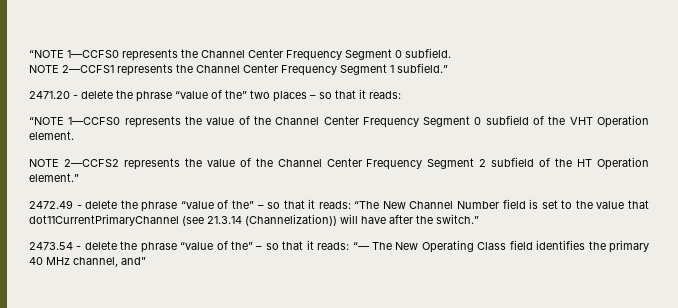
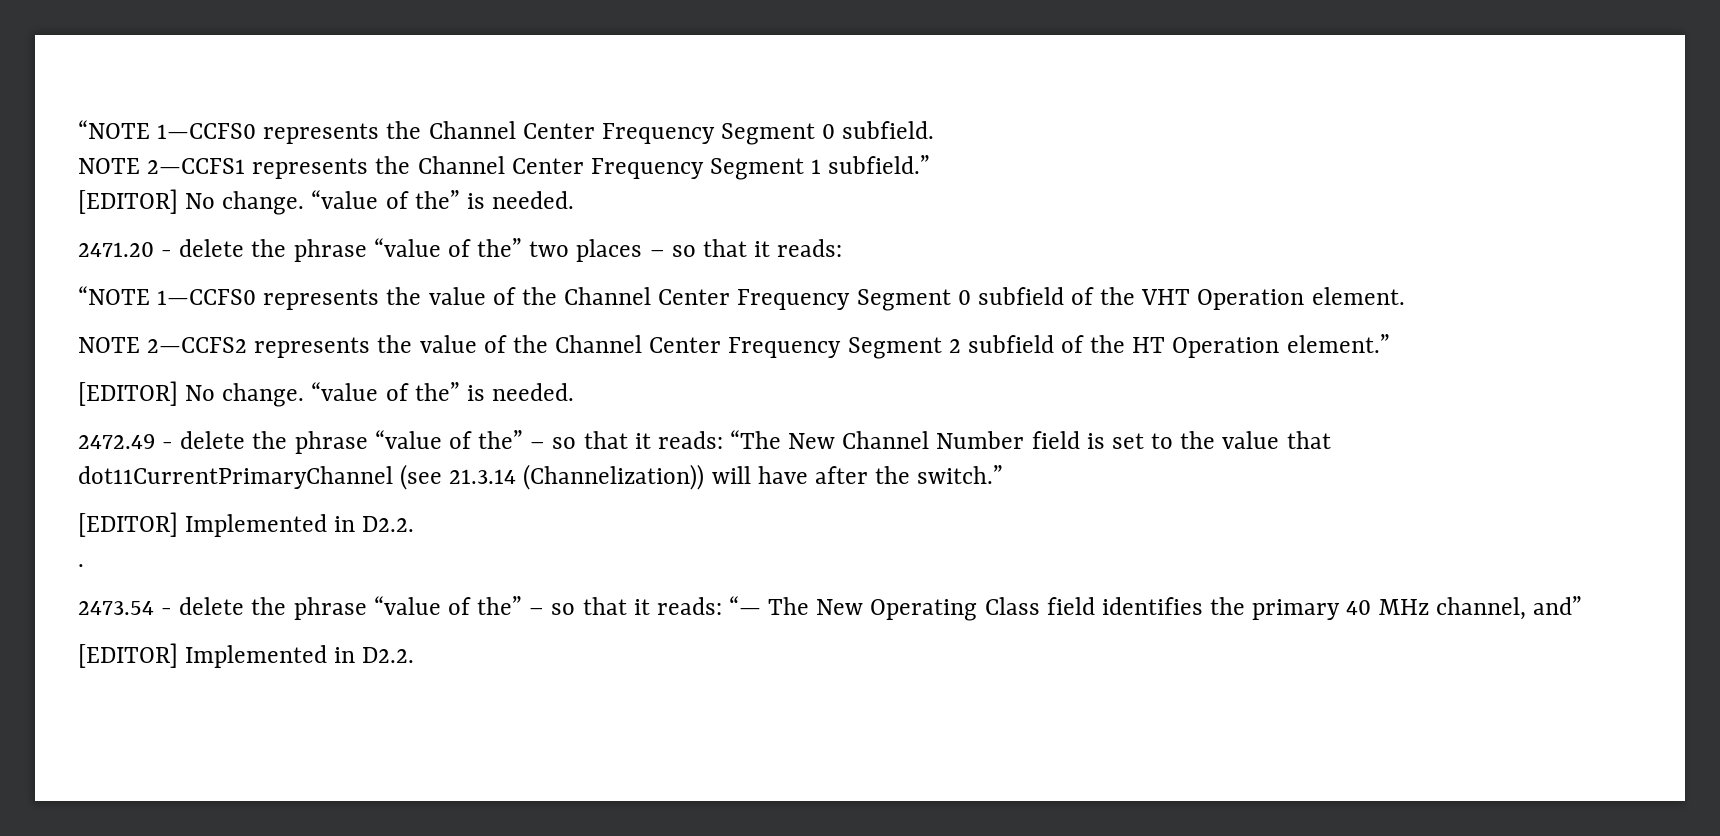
(448, 68) none -> [78,189,575,215] // [EDITOR] No change. “value of the” is needed.
(79, 177) none -> [78,381,575,407] // [EDITOR] No change. “value of the” is needed.
(479, 219) none -> [78,512,415,537] [78,564,84,567] // [EDITOR] Implemented in D2.2. // .
(146, 261) none -> [78,643,415,668] // [EDITOR] Implemented in D2.2.

